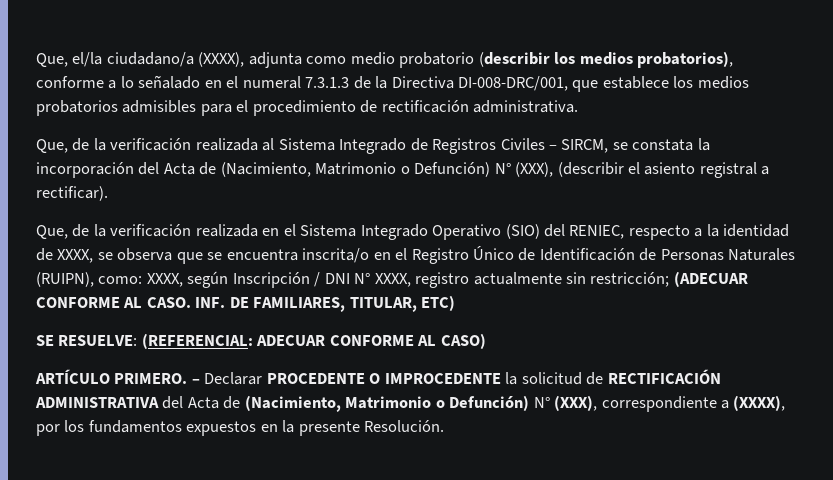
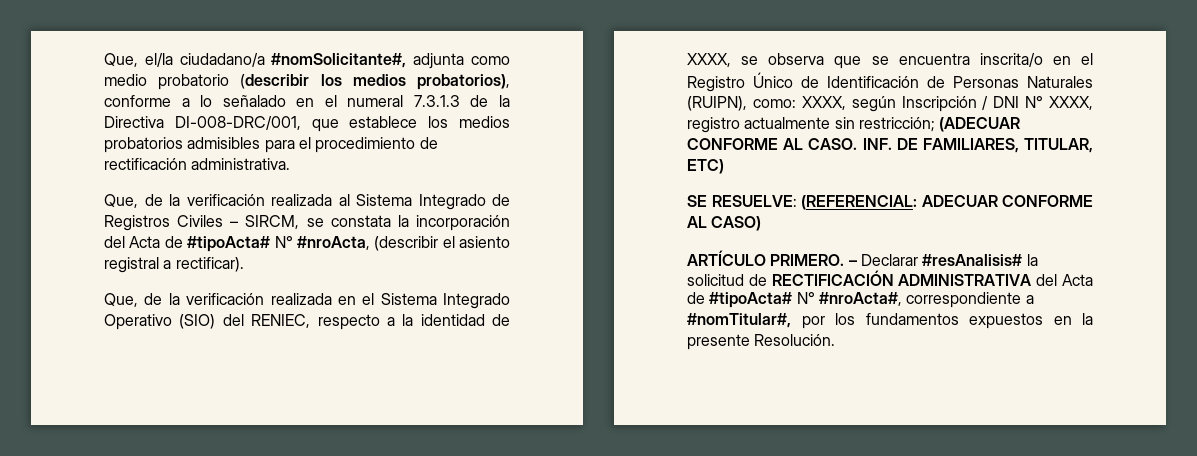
[198,52,245,67] (XXXX), -> [271,53,407,68] #nomSolicitante#,
[220,162,554,177] (Nacimiento, Matrimonio o Defunción) N° (XXX), -> [187,236,370,252] #tipoActa# N° #nroActa,
[266,373,501,384] PROCEDENTE O IMPROCEDENTE -> [922,254,1023,266] #resAnalisis#
[244,395,598,412] (Nacimiento, Matrimonio o Defunción) N° (XXX), -> [709,292,902,308] #tipoActa# N° #nroActa#,
[733,395,786,411] (XXXX), -> [687,313,791,328] #nomTitular#,

